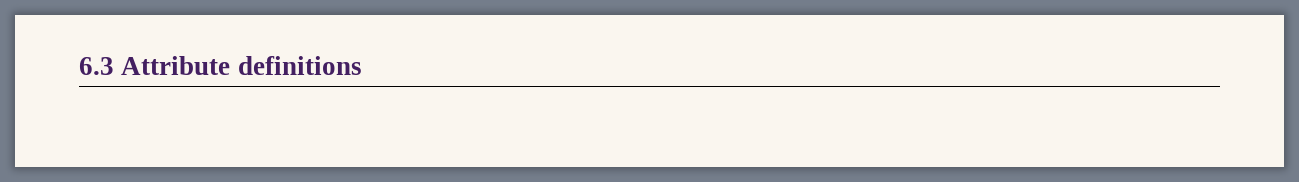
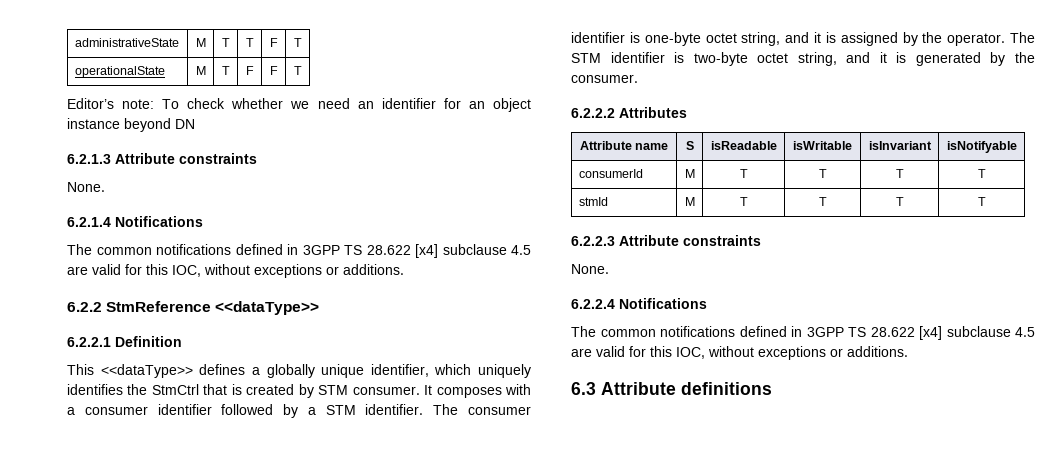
(79, 66) none -> [74,38,179,47] [195,38,206,47] [221,38,230,47] [245,38,254,47] [269,38,278,47] [293,38,302,47] [74,66,165,78] [195,66,206,75] [221,66,230,75] [245,66,254,75] [269,66,278,75] [293,66,302,75] [67,98,531,112] [67,118,195,132] [67,153,257,164] [67,182,105,192] [67,216,203,227] [67,244,531,258] [67,264,404,278] [67,301,320,315] [67,336,182,347] [67,364,531,378] [67,384,531,398] [67,404,531,418] [571,32,1035,46] [571,52,1035,66] [571,74,638,83] [571,107,687,118] [579,141,669,150] [685,141,694,150] [710,141,777,150] [793,141,852,150] [868,141,932,150] [946,141,1017,153] [578,169,643,178] [684,169,695,178] [739,169,748,178] [818,169,827,178] [895,169,904,178] [977,169,986,178] [578,197,608,206] [684,197,695,206] [739,197,748,206] [818,197,827,206] [895,197,904,206] [977,197,986,206] [571,235,761,246] [571,264,609,274] [571,298,707,309] [571,326,1035,340] [571,346,908,360] administrativeState | M | T | T | F | T // operationalState | M | T | F | F | T // Editor’s note: To check whether we need an identifier for an object instance beyond DN // 6.2.1.3 Attribute constraints // None. // 6.2.1.4 Notifications // The common notifications defined in 3GPP TS 28.622 [x4] subclause 4.5 are valid for this IOC, without exceptions or additions. // 6.2.2 StmReference <<dataType>> // 6.2.2.1 Definition // This <<dataType>> defines a globally unique identifier, which uniquely identifies the StmCtrl that is created by STM consumer. It composes with a consumer identifier followed by a STM identifier. The consumer identifier is one-byte octet string, and it is assigned by the operator. The STM identifier is two-byte octet string, and it is generated by the consumer. // 6.2.2.2 Attributes // Attribute name | S | isReadable | isWritable | isInvariant | isNotifyable // consumerId | M | T | T | T | T // stmId | M | T | T | T | T // 6.2.2.3 Attribute constraints // None. // 6.2.2.4 Notifications // The common notifications defined in 3GPP TS 28.622 [x4] subclause 4.5 are valid for this IOC, without exceptions or additions. //

